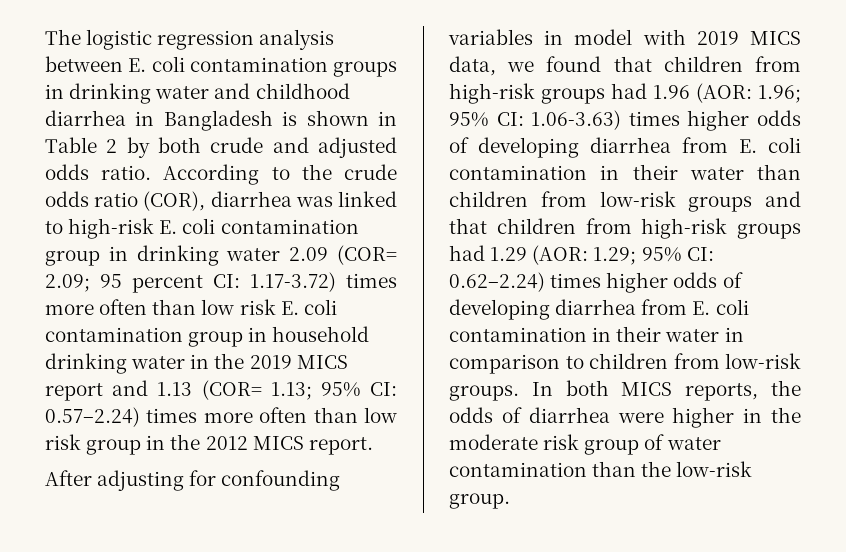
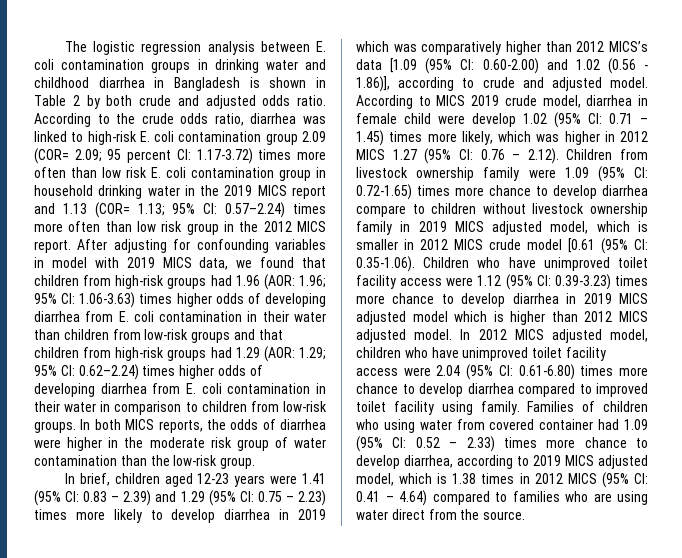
[94,191,206,211] ratio (COR), -> [214,113,244,126] ratio,
[108,245,281,266] in drinking water -> (298, 139) none
(373, 446) // -> (71, 246) none
(510, 501) none -> [64,473,326,487] [34,490,326,506] [34,509,326,523] [356,41,648,55] [356,58,648,74] [356,76,648,92] [356,95,648,109] [356,112,648,128] [356,130,648,146] [356,148,648,164] [356,166,648,182] [356,184,648,200] [356,203,648,217] [356,221,648,235] [356,238,648,254] [356,256,648,272] [356,274,648,290] [356,293,648,307] [356,311,648,325] [356,329,648,343] [356,347,606,361] [356,364,648,380] [356,383,648,397] [356,401,648,415] [356,419,648,433] [356,436,648,452] [356,455,648,469] [356,472,648,488] [356,490,648,506] [356,509,526,520] // In brief, children aged 12-23 years were 1.41 (95% CI: 0.83 – 2.39) and 1.29 (95% CI: 0.75 – 2.23) times more likely to develop diarrhea in 2019 which was comparatively higher than 2012 MICS’s data [1.09 (95% CI: 0.60-2.00) and 1.02 (0.56 - 1.86)], according to crude and adjusted model. According to MICS 2019 crude model, diarrhea in female child were develop 1.02 (95% CI: 0.71 – 1.45) times more likely, which was higher in 2012 MICS 1.27 (95% CI: 0.76 – 2.12). Children from livestock ownership family were 1.09 (95% CI: 0.72-1.65) times more chance to develop diarrhea compare to children without livestock ownership family in 2019 MICS adjusted model, which is smaller in 2012 MICS crude model [0.61 (95% CI: 0.35-1.06). Children who have unimproved toilet facility access were 1.12 (95% CI: 0.39-3.23) times more chance to develop diarrhea in 2019 MICS adjusted model which is higher than 2012 MICS adjusted model. In 2012 MICS adjusted model, children who have unimproved toilet facility access were 2.04 (95% CI: 0.61-6.80) times more chance to develop diarrhea compared to improved toilet facility using family. Families of children who using water from covered container had 1.09 (95% CI: 0.52 – 2.33) times more chance to develop diarrhea, according to 2019 MICS adjusted model, which is 1.38 times in 2012 MICS (95% CI: 0.41 – 4.64) compared to families who are using water direct from the source.

